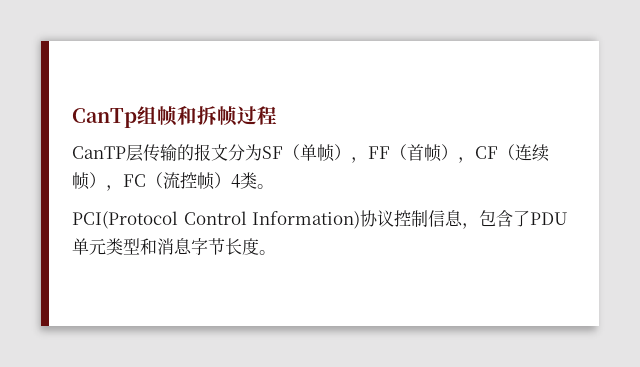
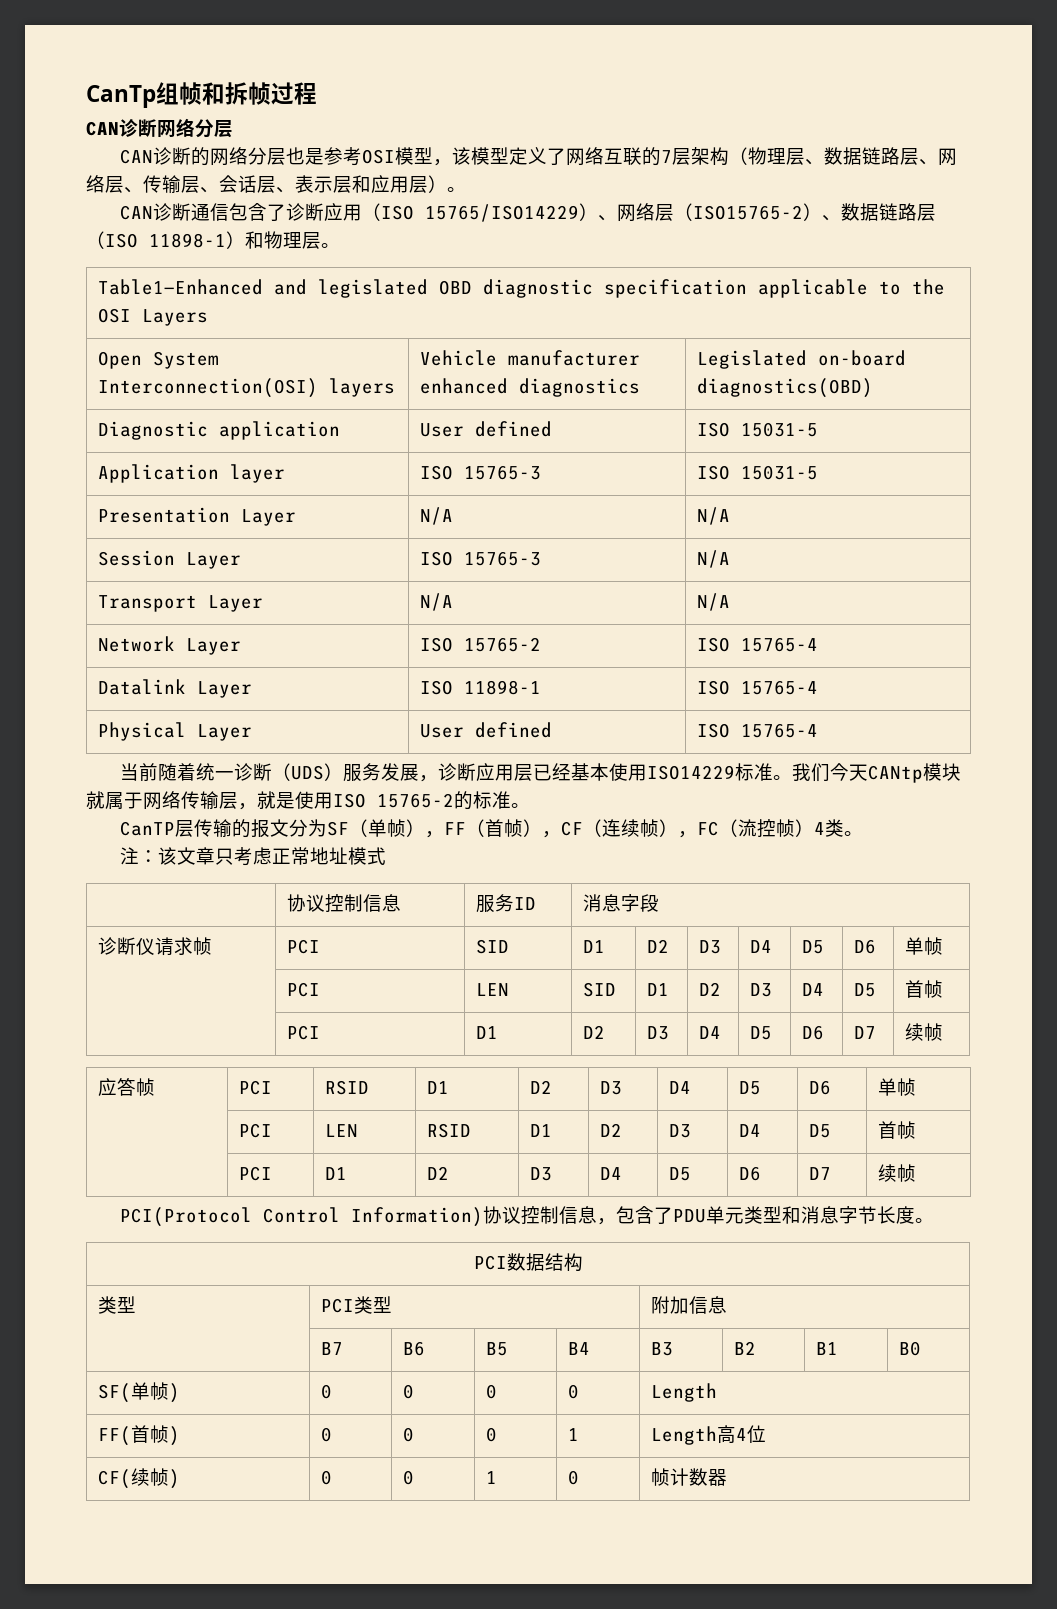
(277, 115) none -> [86,118,233,138] [120,147,958,166] [86,175,466,194] [120,203,937,222] [86,231,340,249] [97,279,945,298] [97,308,208,326] [97,351,219,369] [97,378,395,398] [419,350,640,366] [419,378,640,397] [696,350,906,369] [696,378,873,398] [97,421,340,440] [419,421,552,437] [696,422,818,437] [97,464,285,483] [419,465,541,480] [696,465,818,480] [97,507,296,526] [419,507,453,525] [696,507,730,525] [97,550,241,569] [419,551,541,566] [696,550,730,568] [97,595,263,612] [419,593,453,611] [696,593,730,611] [97,636,241,655] [419,637,541,652] [696,637,818,652] [97,679,252,698] [419,680,541,695] [696,680,818,695] [97,722,252,741] [419,722,552,738] [696,723,818,738] [120,763,962,783] [86,791,530,810] // CAN诊断网络分层 // CAN诊断的网络分层也是参考OSI模型，该模型定义了网络互联的7层架构（物理层、数据链路层、网络层、传输层、会话层、表示层和应用层）。 // CAN诊断通信包含了诊断应用（ISO 15765/ISO14229）、网络层（ISO15765-2）、数据链路层（ISO 11898-1）和物理层。 // Table1—Enhanced and legislated OBD diagnostic specification applicable to the OSI Layers // Open System Interconnection(OSI) layers | Vehicle manufacturer enhanced diagnostics | Legislated on-board diagnostics(OBD) // Diagnostic application | User defined | ISO 15031-5 // Application layer | ISO 15765-3 | ISO 15031-5 // Presentation Layer | N/A | N/A // Session Layer | ISO 15765-3 | N/A // Transport Layer | N/A | N/A // Network Layer | ISO 15765-2 | ISO 15765-4 // Datalink Layer | ISO 11898-1 | ISO 15765-4 // Physical Layer | User defined | ISO 15765-4 // 当前随着统一诊断（UDS）服务发展，诊断应用层已经基本使用ISO14229标准。我们今天CANtp模块就属于网络传输层，就是使用ISO 15765-2的标准。
(274, 186) none -> [120,847,387,866] [286,894,401,913] [475,894,536,913] [582,894,659,912] [97,937,212,956] [286,939,320,954] [475,939,509,954] [582,940,605,953] [646,939,669,953] [698,940,721,954] [749,940,772,953] [801,940,824,954] [853,939,876,954] [904,937,943,955] [286,982,320,997] [475,983,509,996] [582,982,616,997] [646,983,669,996] [698,982,721,996] [749,983,772,997] [801,983,824,996] [853,983,876,997] [904,980,943,998] [286,1025,320,1040] [475,1026,498,1039] [582,1025,605,1039] [646,1026,669,1040] [698,1026,721,1039] [749,1026,772,1040] [801,1025,824,1040] [853,1026,876,1039] [904,1023,943,1041] [97,1078,155,1096] [238,1080,272,1095] [324,1080,369,1095] [426,1081,449,1094] [529,1080,552,1094] [599,1081,622,1095] [668,1081,691,1094] [738,1081,761,1095] [808,1080,831,1095] [877,1078,916,1096] [238,1123,272,1138] [324,1124,358,1137] [426,1123,471,1138] [529,1124,552,1137] [599,1123,622,1137] [668,1124,691,1138] [738,1124,761,1137] [808,1124,831,1138] [877,1121,916,1139] [238,1166,272,1181] [324,1167,347,1180] [426,1166,449,1180] [529,1167,552,1181] [599,1167,622,1180] [668,1167,691,1181] [738,1166,761,1181] [808,1167,831,1180] [877,1164,916,1182] // 注：该文章只考虑正常地址模式 // | 协议控制信息 | 服务ID | 消息字段 // 诊断仪请求帧 | PCI | SID | D1 | D2 | D3 | D4 | D5 | D6 | 单帧 // | PCI | LEN | SID | D1 | D2 | D3 | D4 | D5 | 首帧 // | PCI | D1 | D2 | D3 | D4 | D5 | D6 | D7 | 续帧 // 应答帧 | PCI | RSID | D1 | D2 | D3 | D4 | D5 | D6 | 单帧 // | PCI | LEN | RSID | D1 | D2 | D3 | D4 | D5 | 首帧 // | PCI | D1 | D2 | D3 | D4 | D5 | D6 | D7 | 续帧
(276, 252) none -> [473,1253,583,1272] [97,1296,136,1314] [320,1296,392,1314] [650,1296,727,1314] [320,1342,343,1355] [402,1341,425,1356] [485,1342,508,1356] [567,1342,590,1355] [650,1342,673,1356] [733,1341,756,1355] [815,1342,838,1355] [898,1341,921,1356] [97,1382,180,1403] [320,1384,332,1399] [402,1384,414,1399] [485,1384,497,1399] [567,1384,579,1399] [650,1383,717,1402] [97,1425,180,1446] [320,1427,332,1442] [402,1427,414,1442] [485,1427,497,1442] [567,1428,579,1441] [650,1425,766,1445] [97,1468,180,1489] [320,1470,332,1485] [402,1470,414,1485] [485,1471,497,1484] [567,1470,579,1485] [650,1468,727,1486] // PCI数据结构 // 类型 | PCI类型 | 附加信息 // | B7 | B6 | B5 | B4 | B3 | B2 | B1 | B0 // SF(单帧) | 0 | 0 | 0 | 0 | Length // FF(首帧) | 0 | 0 | 0 | 1 | Length高4位 // CF(续帧) | 0 | 0 | 1 | 0 | 帧计数器

